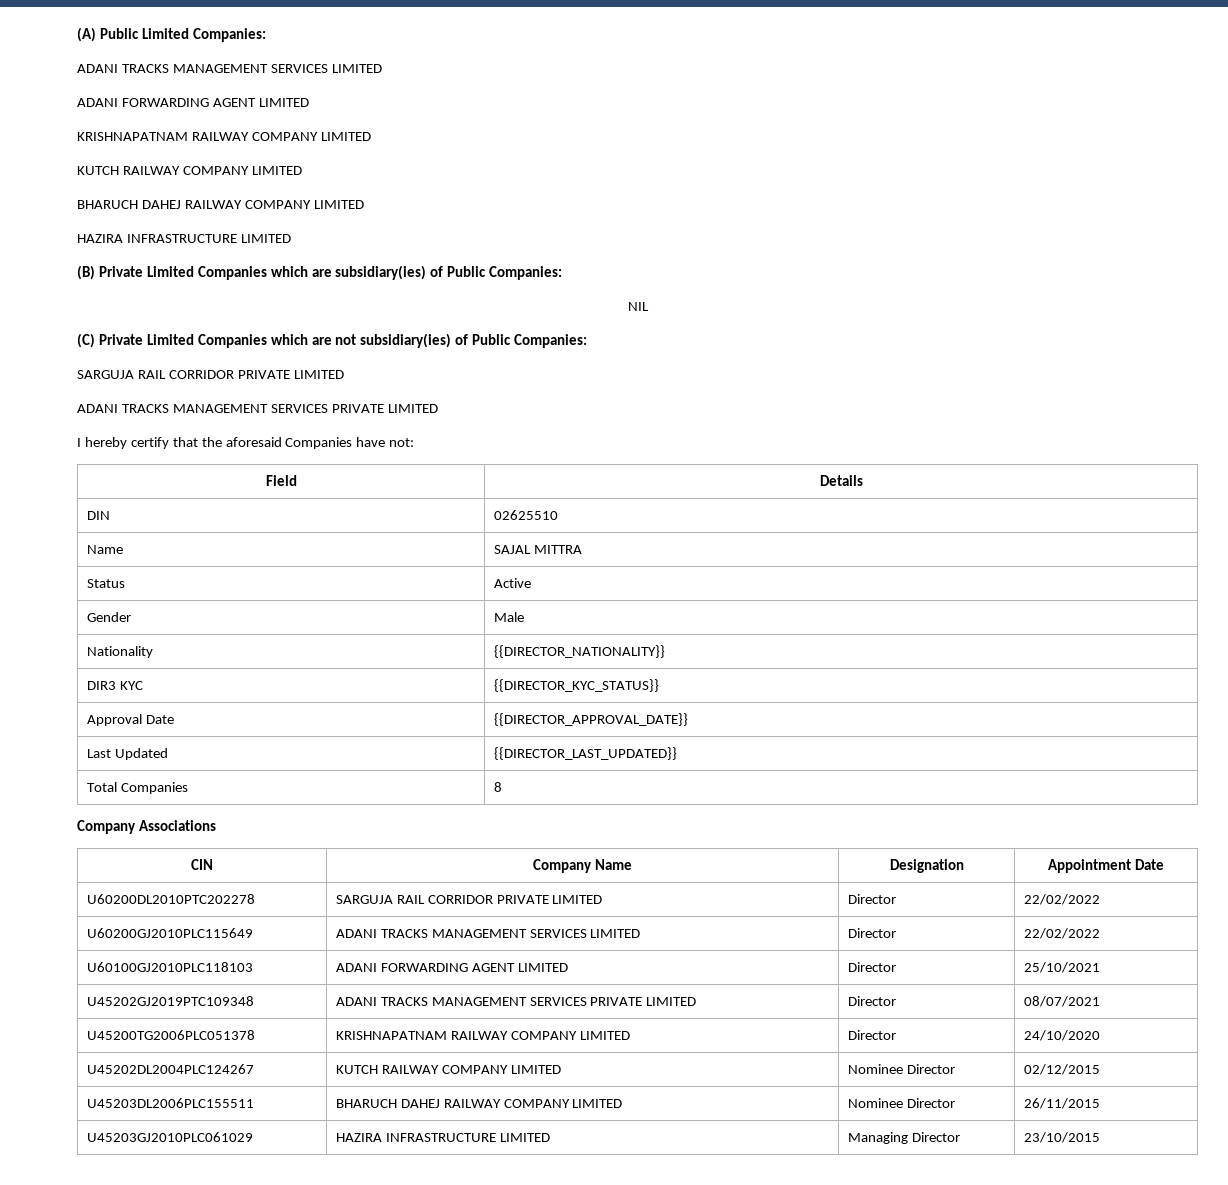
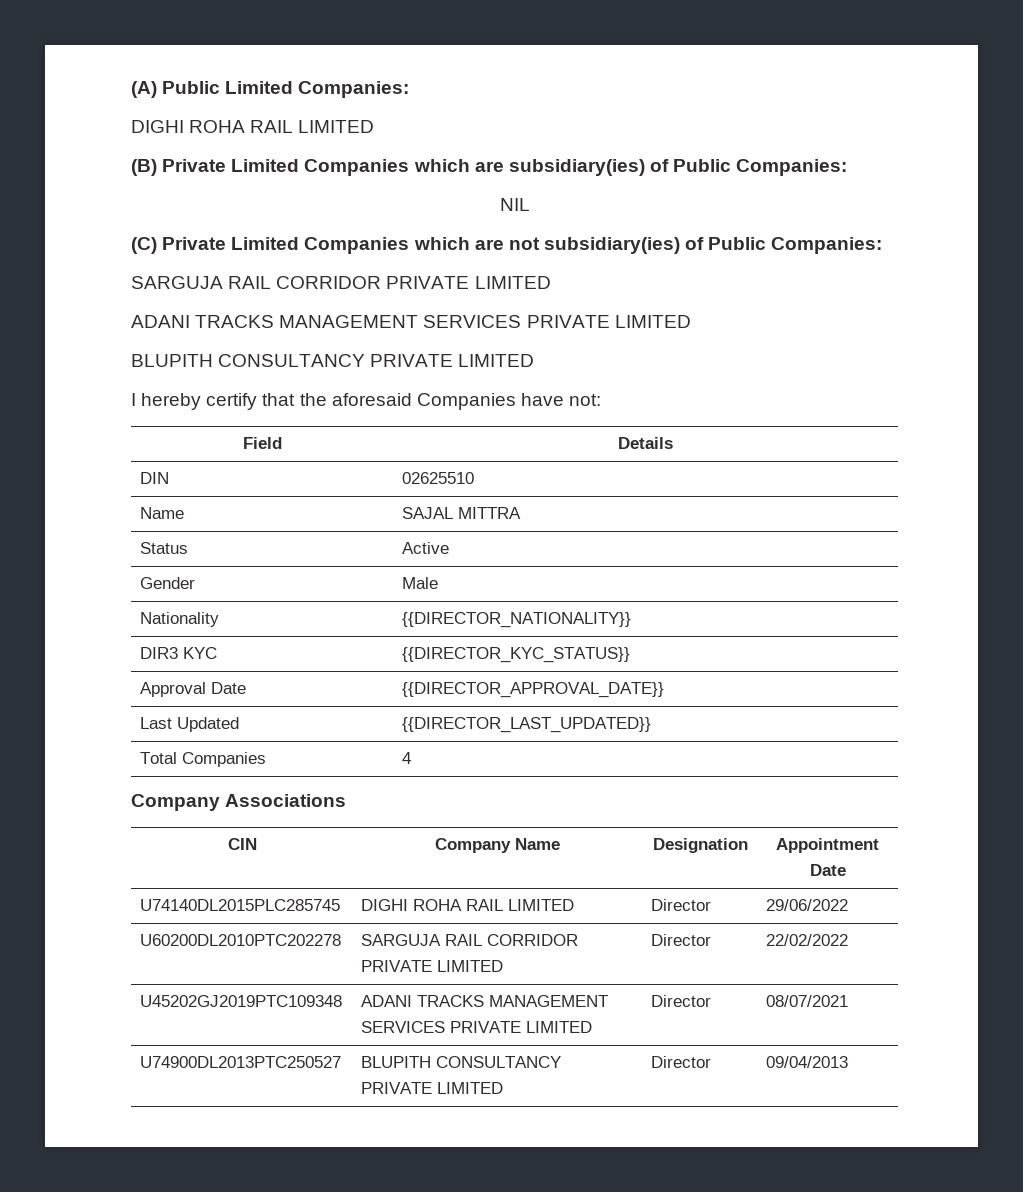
[77,64,382,73] [77,98,309,107] [77,132,371,141] [77,166,302,175] [77,200,364,209] [77,234,237,243] ADANI TRACKS MANAGEMENT SERVICES LIMITED // ADANI FORWARDING AGENT LIMITED // KRISHNAPATNAM RAILWAY COMPANY LIMITED // KUTCH RAILWAY COMPANY LIMITED // BHARUCH DAHEJ RAILWAY COMPANY LIMITED // HAZIRA INFRASTRUCTURE -> [131,120,294,133] DIGHI ROHA RAIL
(438, 408) none -> [131,354,535,367] // BLUPITH CONSULTANCY PRIVATE LIMITED
[493,782,502,792] 8 -> [402,752,412,764] 4
(1164, 864) none -> [140,899,341,911] [361,899,575,911] [651,899,712,911] [766,899,849,911] // U74140DL2015PLC285745 | DIGHI ROHA RAIL LIMITED | Director | 29/06/2022
[86,928,253,938] [335,929,641,938] [847,928,896,938] [1023,928,1100,939] [86,962,253,972] [335,963,568,972] [847,962,896,972] [1023,962,1100,973] // U60200GJ2010PLC115649 | ADANI TRACKS MANAGEMENT SERVICES LIMITED | Director | 22/02/2022 // U60100GJ2010PLC118103 | ADANI FORWARDING AGENT LIMITED | Director | 25/10/2021 -> (849, 940) none
[86,1030,255,1040] [335,1031,630,1040] [847,1030,896,1040] [1023,1030,1100,1041] [86,1064,254,1074] [335,1065,561,1074] [847,1064,955,1074] [1023,1064,1100,1075] [86,1098,254,1108] [335,1099,623,1108] [847,1098,955,1108] [1023,1098,1100,1109] [86,1132,253,1142] [335,1133,550,1142] [847,1132,960,1144] [1023,1132,1100,1143] U45200TG2006PLC051378 | KRISHNAPATNAM RAILWAY COMPANY LIMITED | Director | 24/10/2020 // U45202DL2004PLC124267 | KUTCH RAILWAY COMPANY LIMITED | Nominee Director | 02/12/2015 // U45203DL2006PLC155511 | BHARUCH DAHEJ RAILWAY COMPANY LIMITED | Nominee Director | 26/11/2015 // U45203GJ2010PLC061029 | HAZIRA INFRASTRUCTURE LIMITED | Managing Director | 23/10/2015 -> [140,1056,342,1068] [361,1056,562,1068] [361,1082,504,1094] [651,1056,712,1068] [766,1056,849,1068] U74900DL2013PTC250527 | BLUPITH CONSULTANCY PRIVATE LIMITED | Director | 09/04/2013

